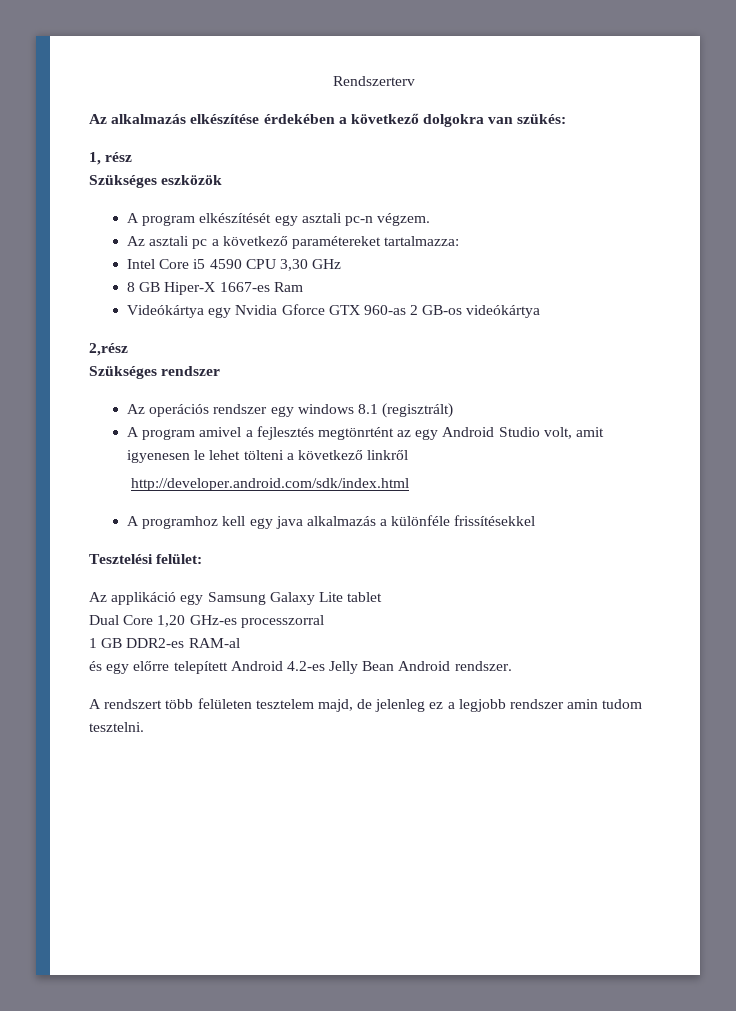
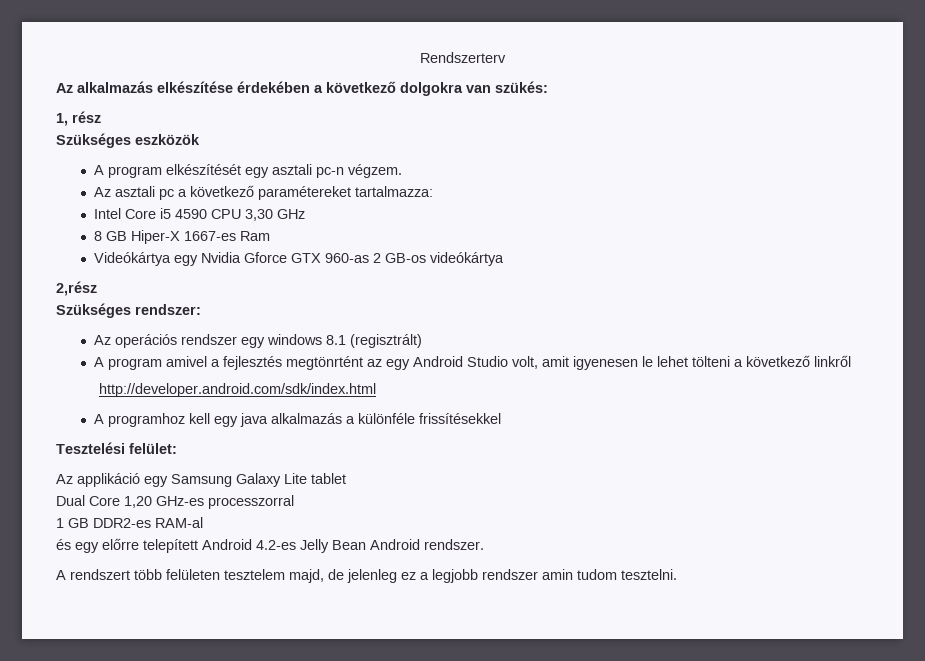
[161,366,221,376] rendszer -> [135,304,201,315] rendszer:

